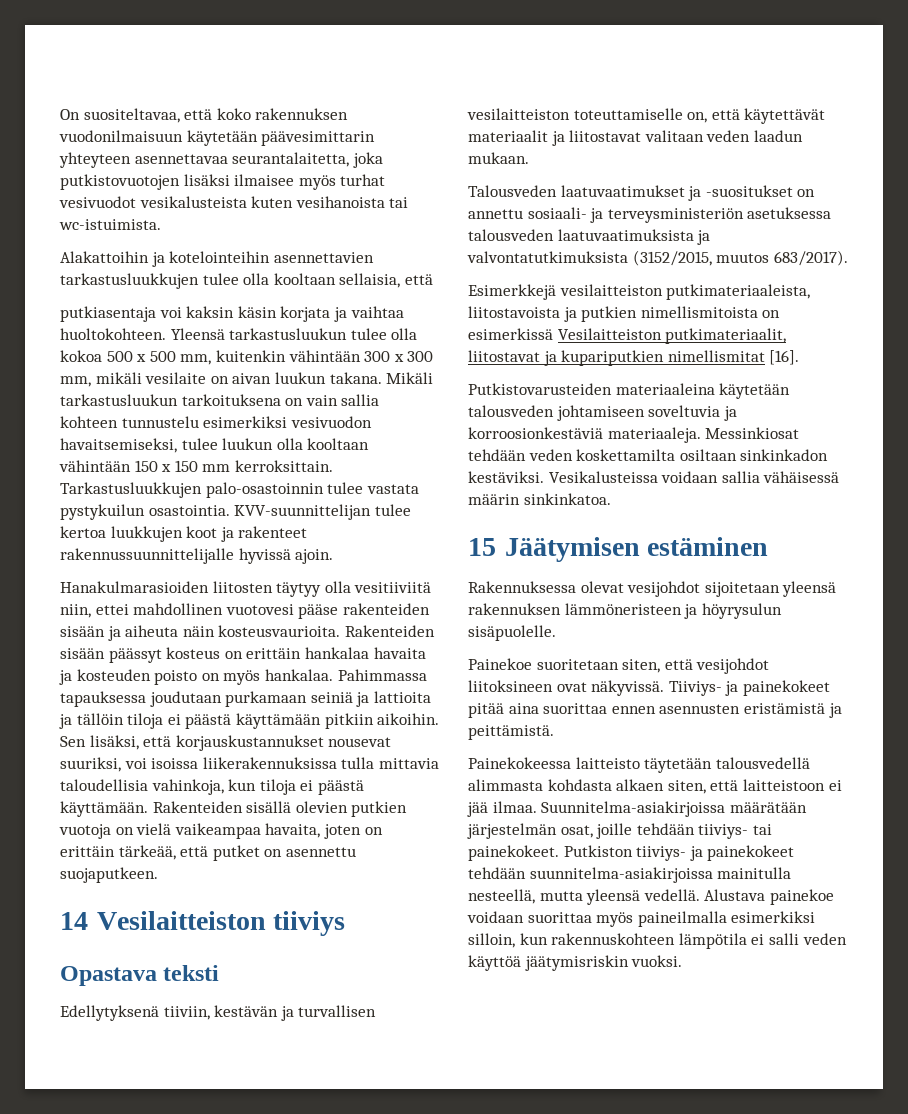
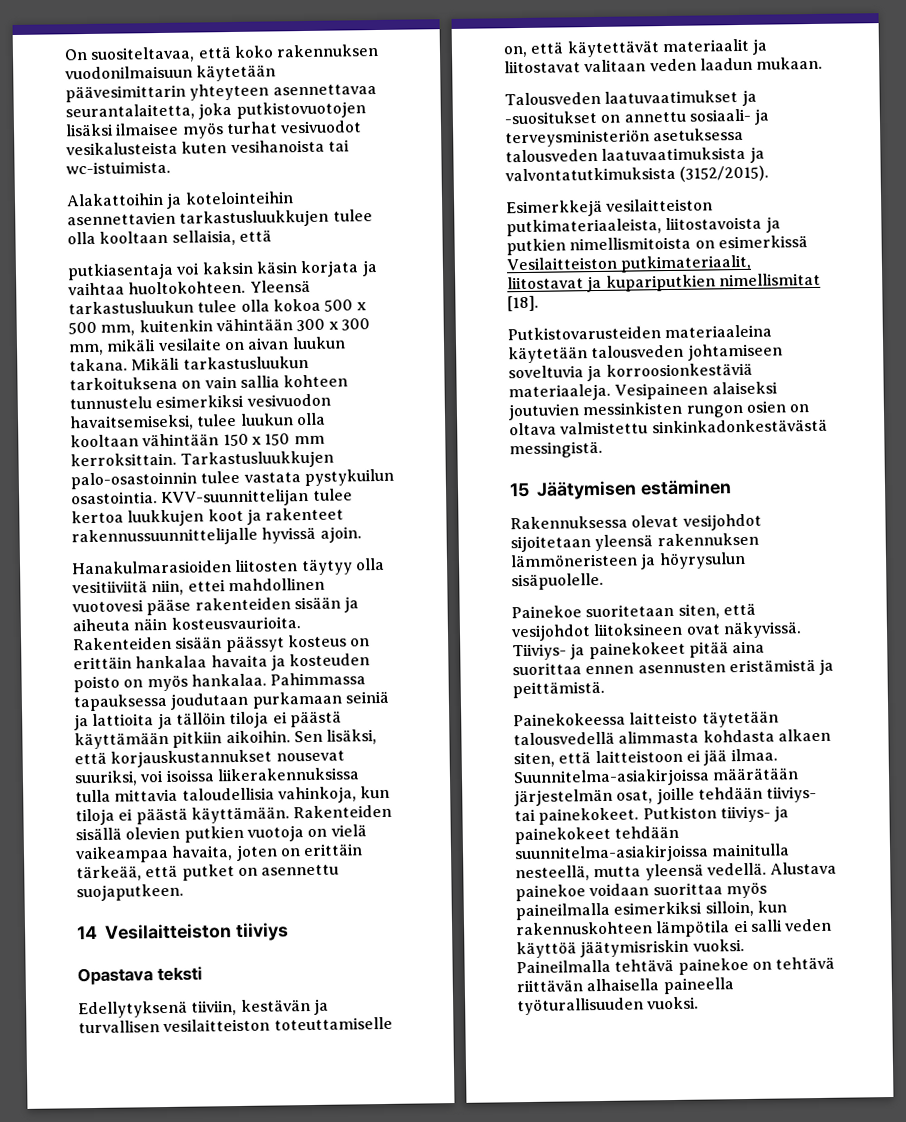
[632,250,848,266] (3152/2015, muutos 683/2017). -> [679,165,770,182] (3152/2015).
[769,350,800,365] [16]. -> [507,295,539,312] [18].
[705,427,800,439] [468,449,829,461] [468,471,840,483] [468,493,611,505] Messinkiosat tehdään veden koskettamilta osiltaan sinkinkadon kestäviksi. Vesikalusteissa voidaan sallia vähäisessä määrin sinkinkatoa. -> [614,381,778,400] [508,400,810,421] [509,418,828,436] [509,440,603,459] Vesipaineen alaiseksi joutuvien messinkisten rungon osien on oltava valmistettu sinkinkadonkestävästä messingistä.
(683, 961) none -> [516,956,836,975] [516,977,734,995] [517,996,700,1016] Paineilmalla tehtävä painekoe on tehtävä riittävän alhaisella paineella työturallisuuden vuoksi.

